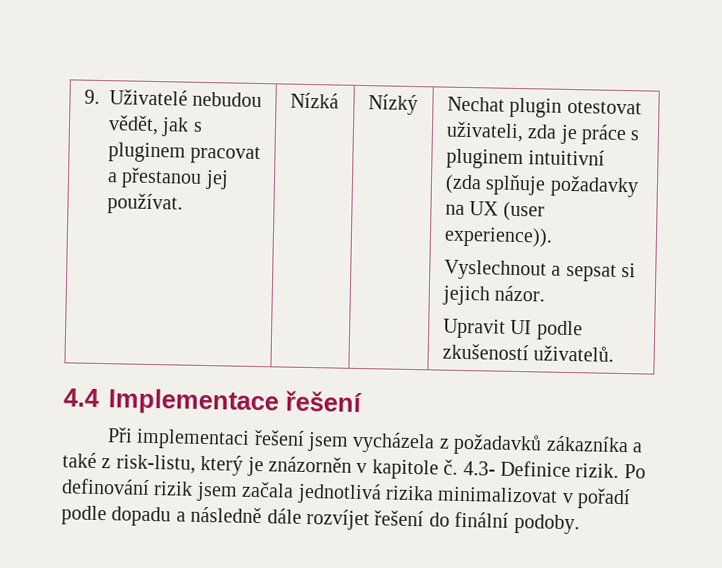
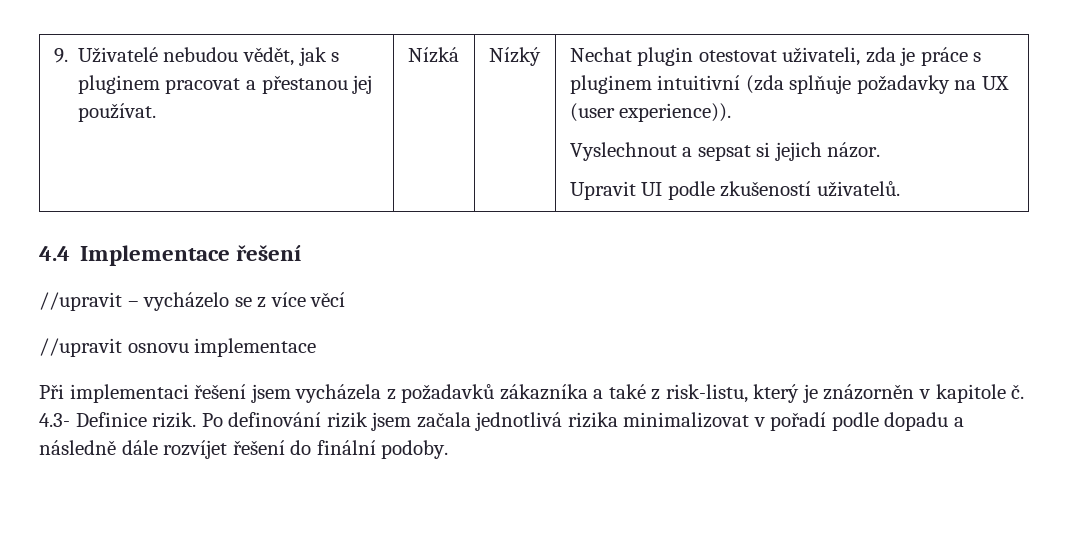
(362, 401) none -> [39,292,346,311] [39,338,317,357] // //upravit – vycházelo se z více věcí // //upravit osnovu implementace

